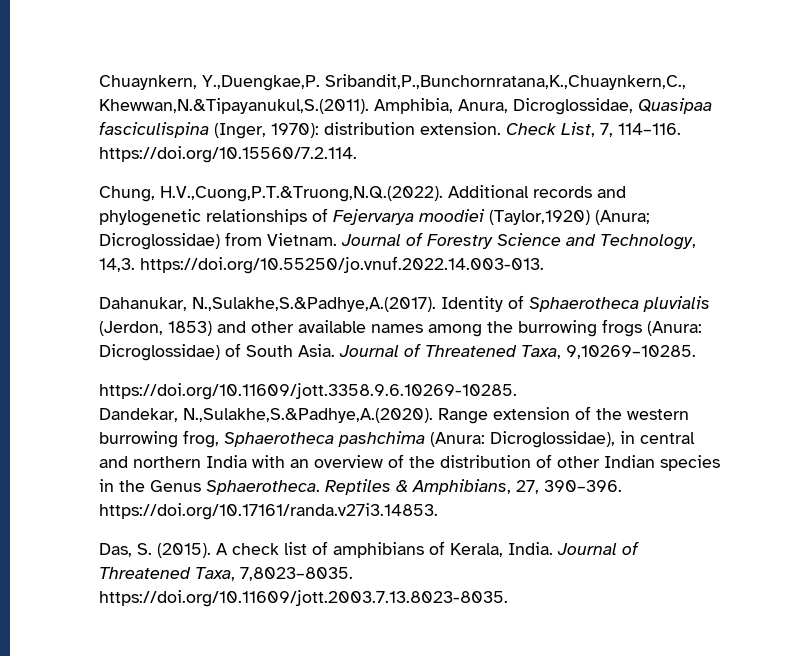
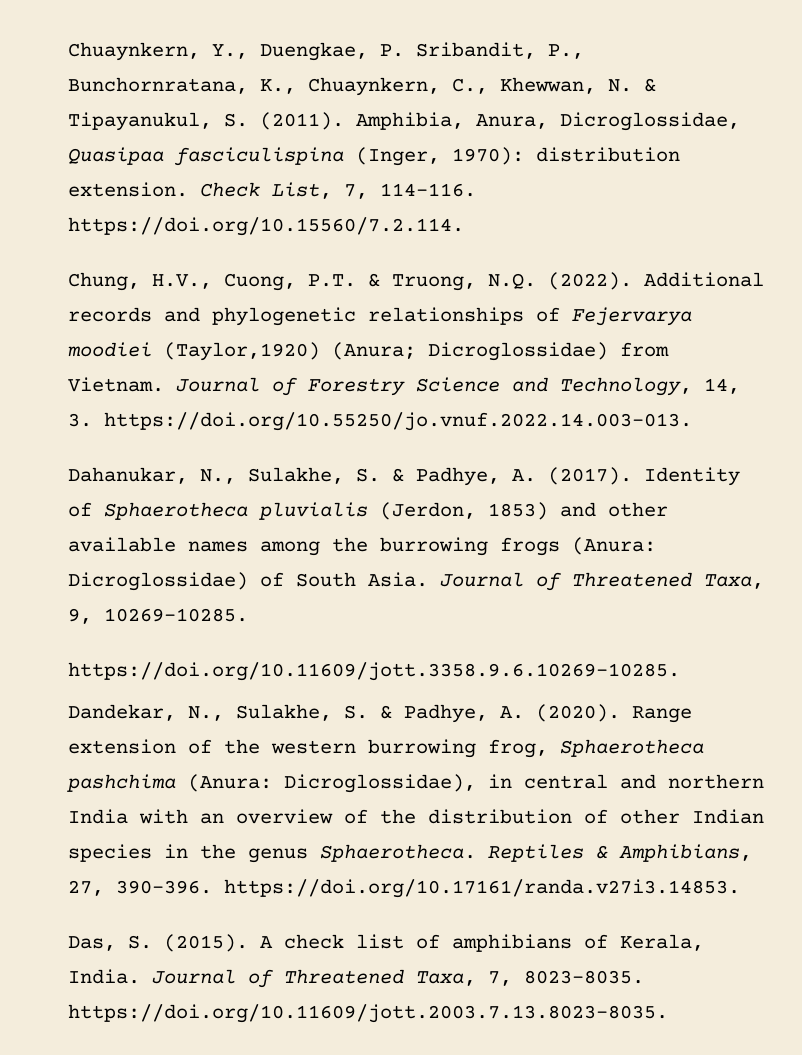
[99,74,687,91] [99,98,370,114] Chuaynkern, Y.,Duengkae,P. Sribandit,P.,Bunchornratana,K.,Chuaynkern,C., Khewwan,N.&Tipayanukul,S.(2011). -> [67,42,584,61] [67,77,656,96] [67,112,344,131] Chuaynkern, Y., Duengkae, P. Sribandit, P., Bunchornratana, K., Chuaynkern, C., Khewwan, N. & Tipayanukul, S. (2011).
[160,186,444,202] H.V.,Cuong,P.T.&Truong,N.Q.(2022). -> [151,272,632,291] H.V., Cuong, P.T. & Truong, N.Q. (2022).
[99,258,136,272] 14,3. -> [703,378,740,394] [67,413,92,427] 14, 3.
[192,297,437,312] N.,Sulakhe,S.&Padhye,A.(2017). -> [199,467,632,486] N., Sulakhe, S. & Padhye, A. (2017).
[566,345,697,359] 9,10269–10285. -> [67,608,248,624] 9, 10269–10285.
[183,408,434,423] N.,Sulakhe,S.&Padhye,A.(2020). -> [187,704,620,723] N., Sulakhe, S. & Padhye, A. (2020).
[150,480,202,492] Genus -> [247,848,308,863] genus
[240,567,354,581] 7,8023–8035. -> [487,970,644,986] 7, 8023–8035.

